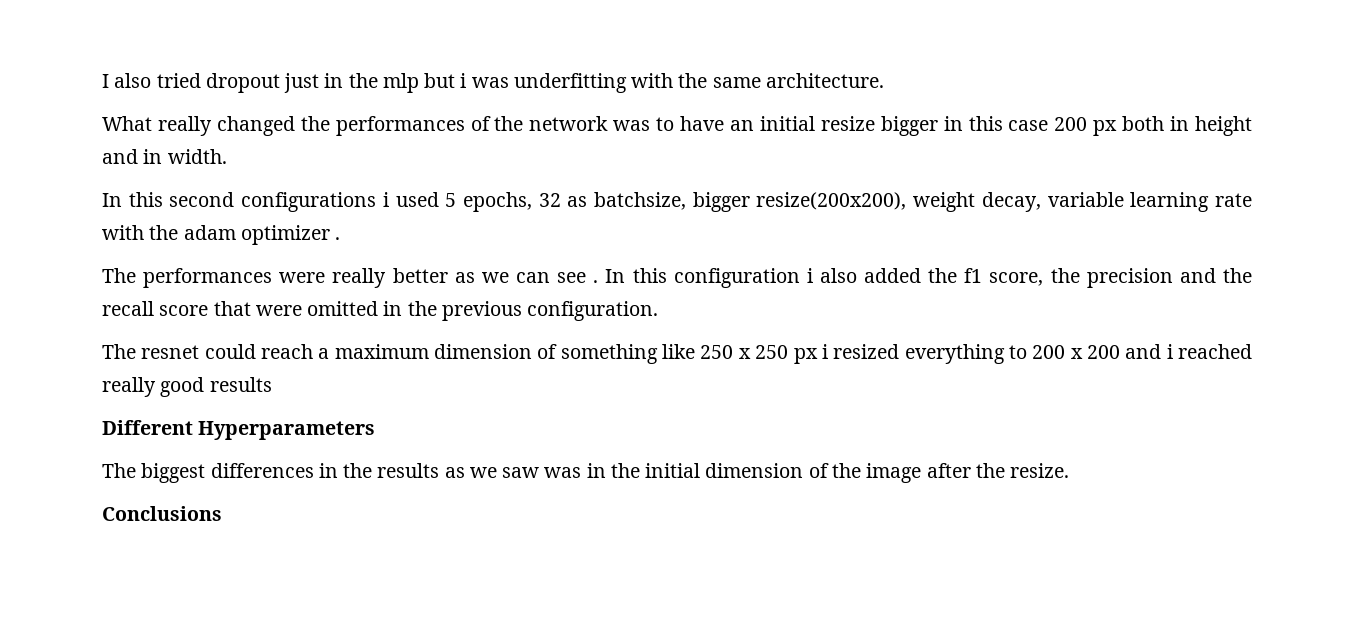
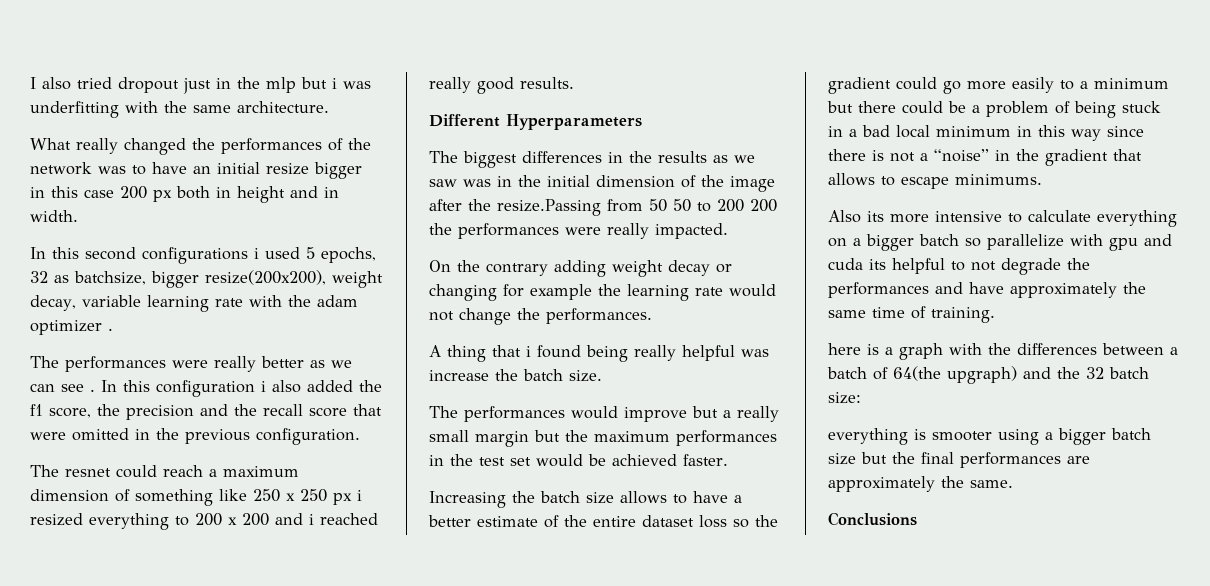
[209,377,272,392] results -> [520,77,574,89] results.
[1010,463,1070,478] resize. -> [497,199,777,216] [429,223,728,239] [429,260,732,277] [429,284,776,301] [429,308,652,325] [429,345,769,362] [429,369,602,382] [429,406,779,422] [429,430,777,447] [429,454,728,467] [429,491,742,508] [428,515,778,528] [828,77,1169,94] [827,101,1161,118] [828,125,1144,141] [828,149,1142,166] [828,173,1042,189] [828,210,1177,227] [828,234,1172,251] [828,258,1090,275] [828,282,1146,298] [828,306,995,323] [828,343,1178,360] [827,366,1149,384] [828,392,861,404] [828,428,1151,445] [828,452,1090,468] [828,476,1013,492] resize.Passing from 50 50 to 200 200 the performances were really impacted. // On the contrary adding weight decay or changing for example the learning rate would not change the performances. // A thing that i found being really helpful was increase the batch size. // The performances would improve but a really small margin but the maximum performances in the test set would be achieved faster. // Increasing the batch size allows to have a better estimate of the entire dataset loss so the gradient could go more easily to a minimum but there could be a problem of being stuck in a bad local minimum in this way since there is not a “noise” in the gradient that allows to escape minimums. // Also its more intensive to calculate everything on a bigger batch so parallelize with gpu and cuda its helpful to not degrade the performances and have approximately the same time of training. // here is a graph with the differences between a batch of 64(the upgraph) and the 32 batch size: // everything is smooter using a bigger batch size but the final performances are approximately the same.

